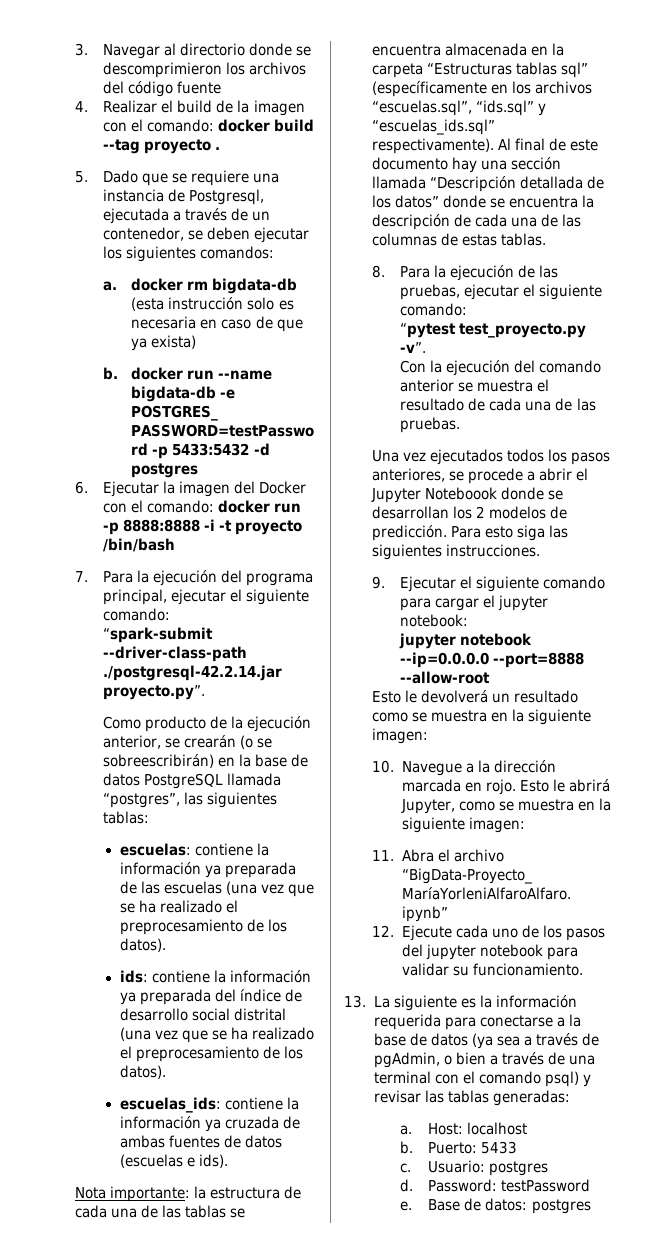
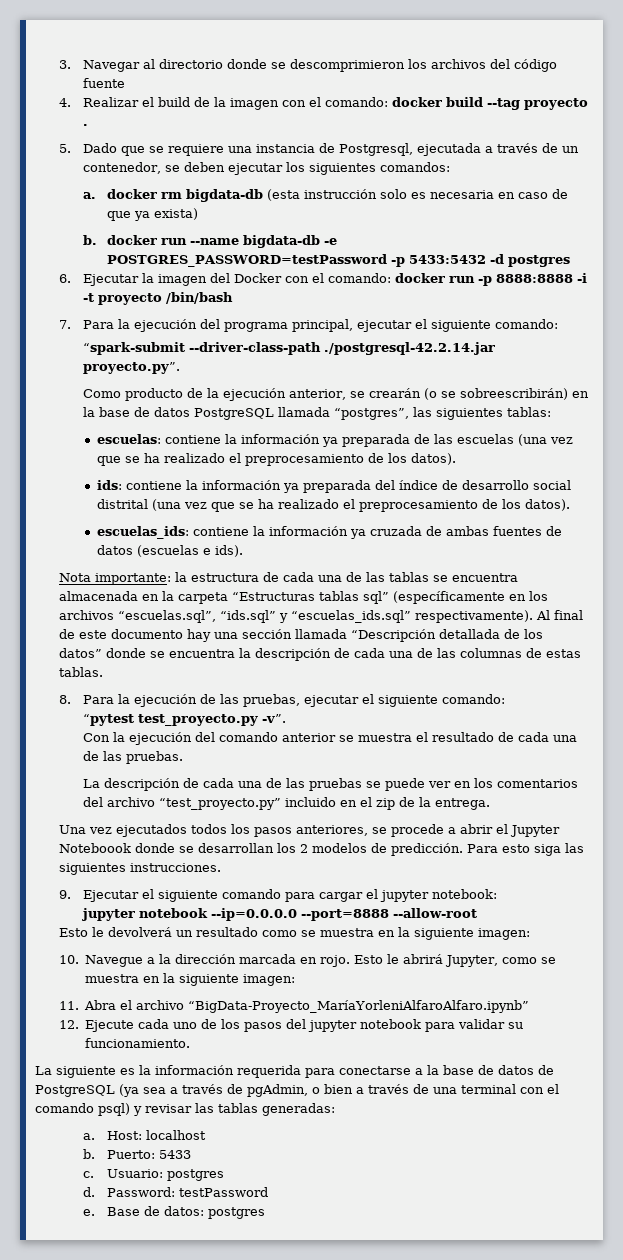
(461, 425) none -> [82,778,578,791] [82,797,490,810] // La descripción de cada una de las pruebas se puede ver en los comentarios del archivo “test_proyecto.py” incluido en el zip de la entrega.
[344,995,366,1008] 13. -> (191, 1043) none
(468, 1039) none -> [538,1065,554,1075] [35,1085,115,1097] de PostgreSQL

